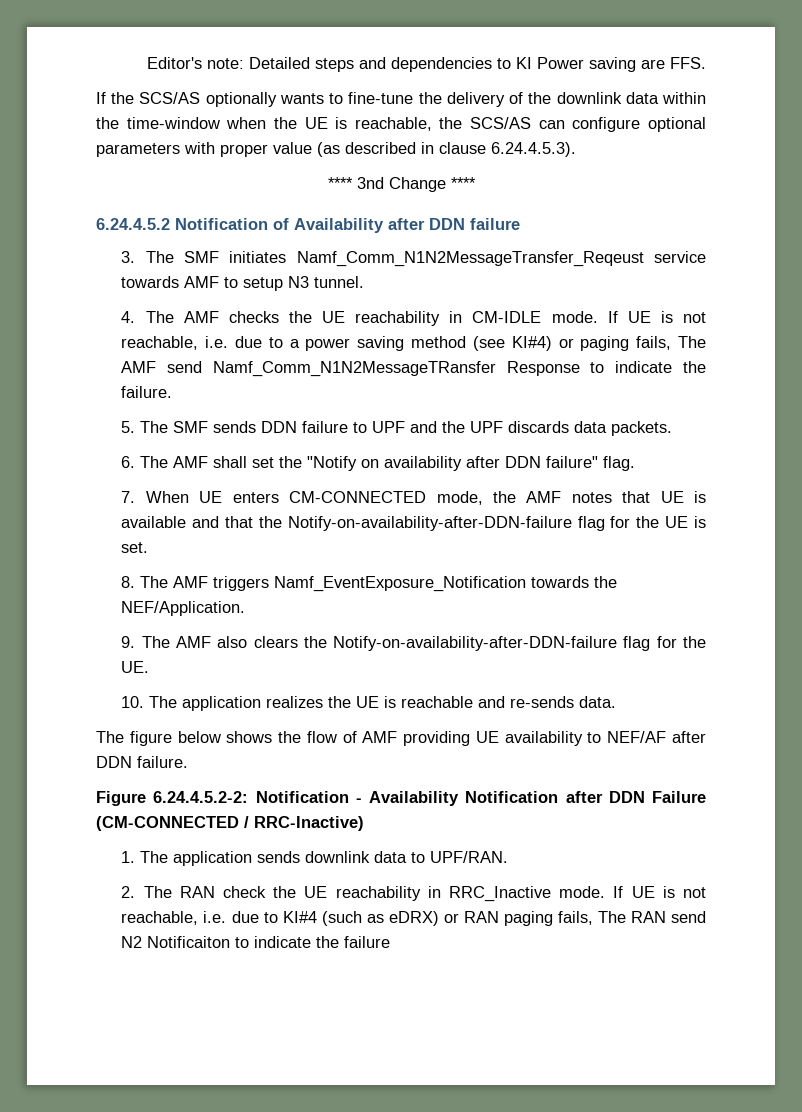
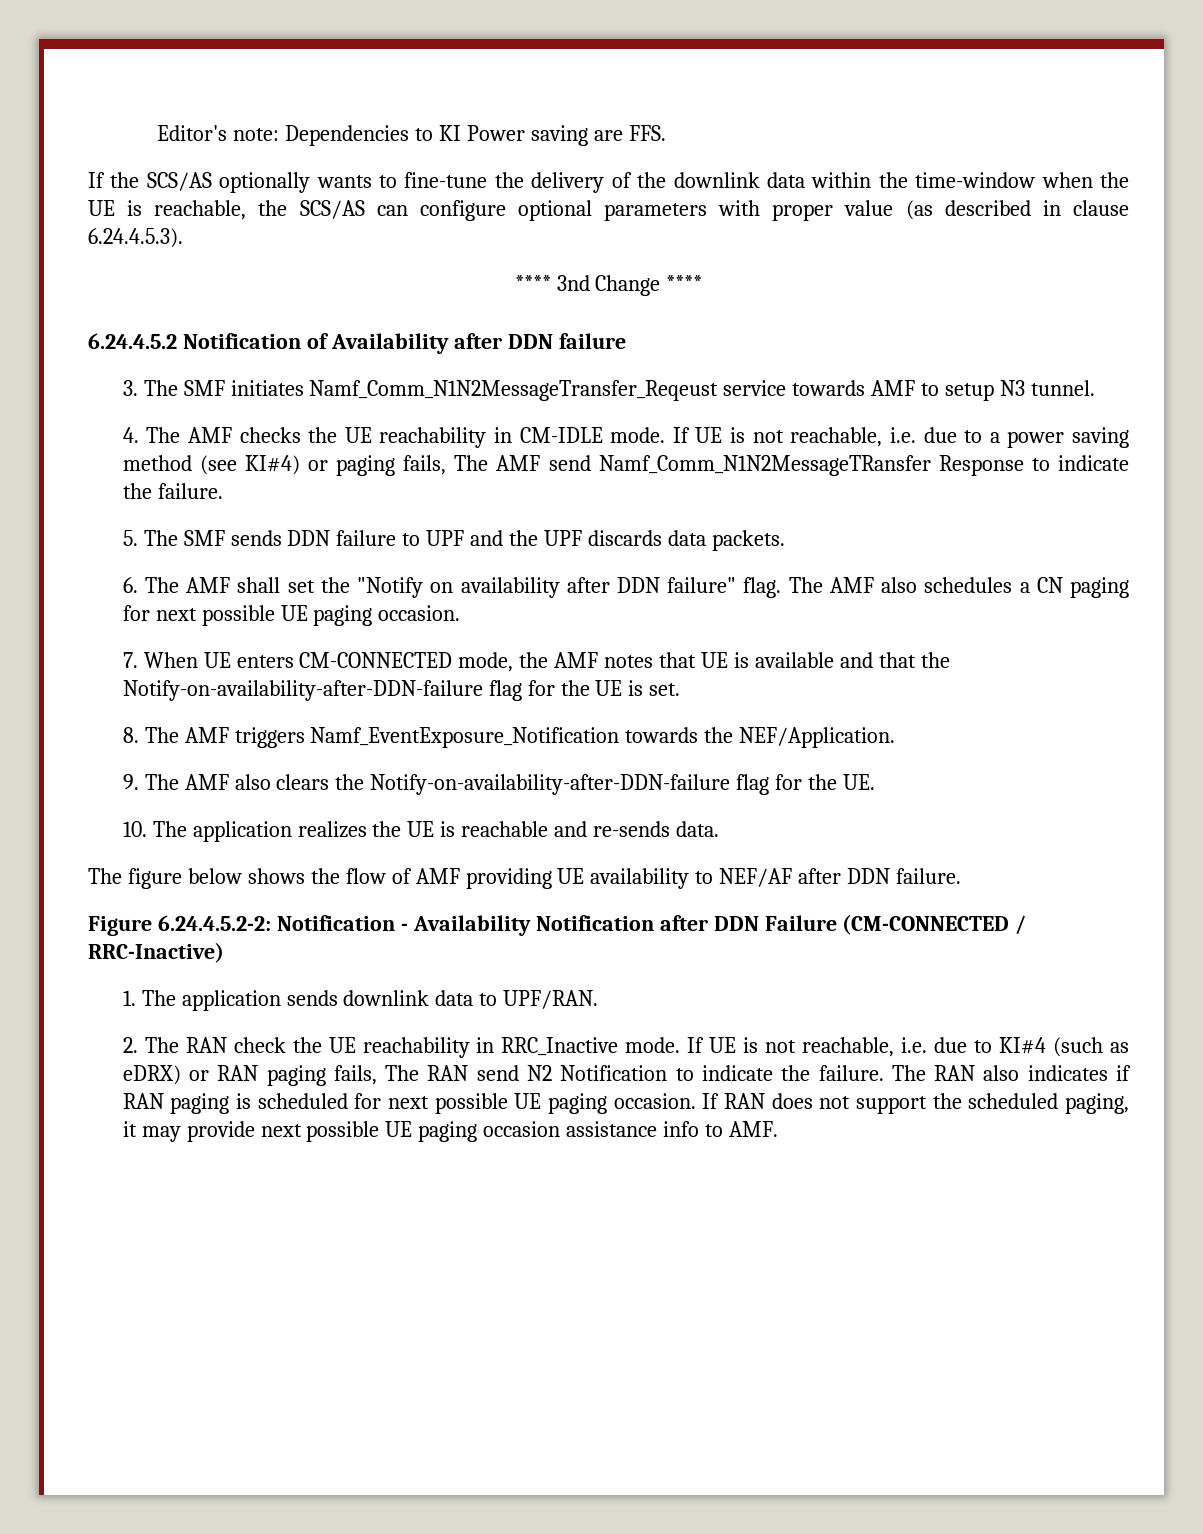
[248,57,492,72] Detailed steps and dependencies -> [285,125,410,146] Dependencies
(636, 463) none -> [788,577,1129,598] [122,605,461,626] The AMF also schedules a CN paging for next possible UE paging occasion.
[147,936,391,948] Notificaiton to indicate the failure -> [560,1065,1132,1081] [122,1093,1129,1114] [122,1121,779,1142] Notification to indicate the failure. The RAN also indicates if RAN paging is scheduled for next possible UE paging occasion. If RAN does not support the scheduled paging, it may provide next possible UE paging occasion assistance info to AMF.

